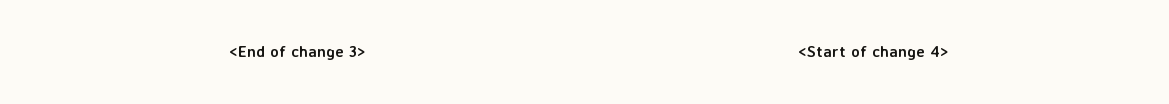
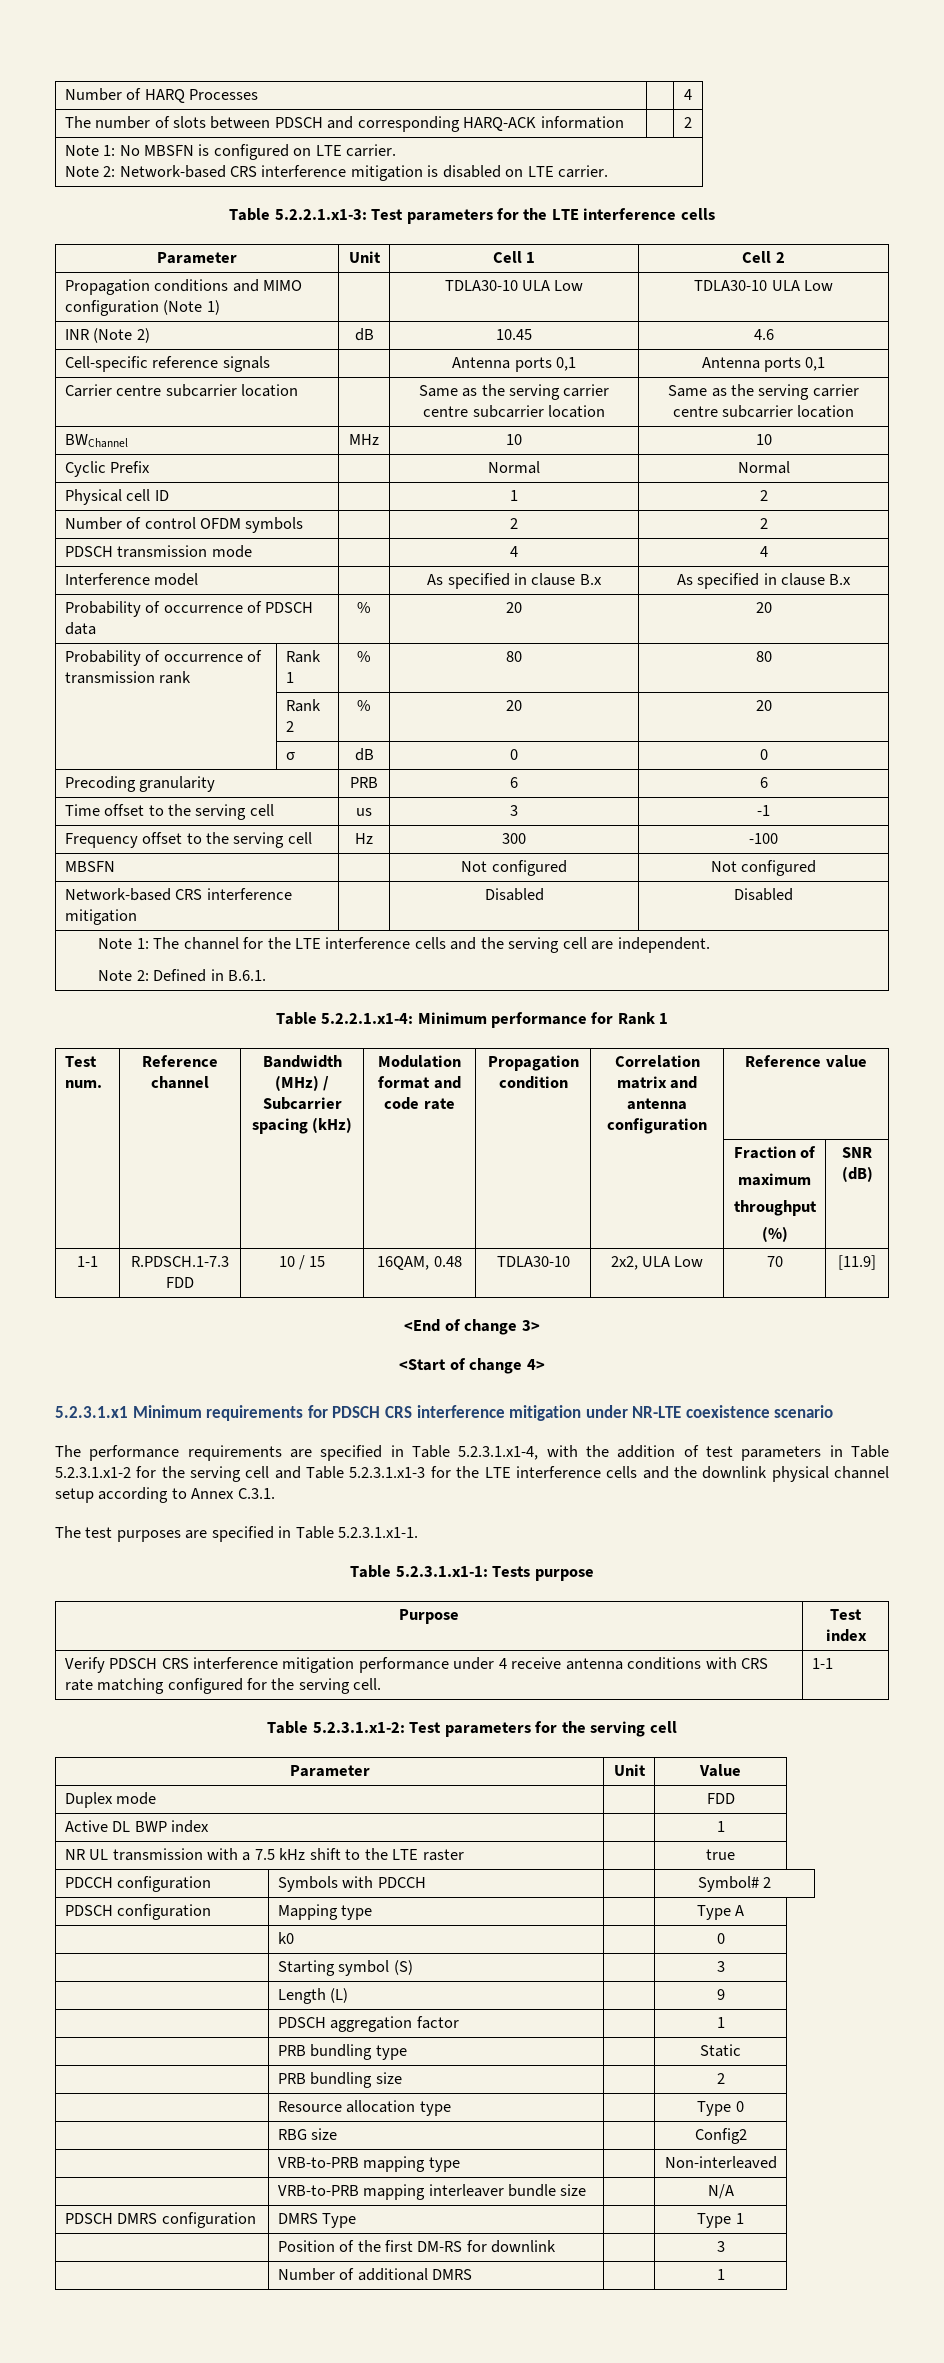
(228, 51) none -> [64,88,259,103] [684,89,692,100] [64,116,624,132] [684,117,692,128] [64,144,397,160] [64,165,609,181] [229,208,715,224] [157,252,237,264] [348,251,381,263] [492,251,536,263] [742,251,785,263] [64,279,303,295] [64,300,220,316] [444,280,584,291] [694,280,833,291] [64,328,150,343] [354,328,374,341] [496,329,532,340] [753,329,774,340] [64,356,270,372] [452,357,576,372] [701,357,826,372] [64,384,299,397] [418,384,610,400] [423,405,605,418] [668,384,859,400] [672,405,855,418] [64,434,128,448] [349,434,379,445] [506,434,522,445] [755,434,772,445] [64,461,151,477] [488,461,540,474] [737,461,790,474] [64,489,169,505] [510,490,518,501] [759,490,768,501] [64,517,304,533] [510,518,518,529] [759,518,768,529] [64,545,252,558] [510,546,518,557] [759,546,768,557] [64,573,199,586] [427,573,602,589] [676,573,852,589] [64,601,314,617] [64,622,96,635] [357,602,371,613] [506,602,522,613] [755,602,772,613] [64,650,263,666] [64,671,192,684] [285,650,321,663] [285,672,294,683] [357,651,371,662] [506,651,522,662] [755,651,772,662] [285,699,321,712] [285,721,294,732] [357,700,371,711] [506,700,522,711] [755,700,772,711] [285,752,295,760] [354,748,374,761] [510,749,518,760] [759,749,768,760] [64,776,216,792] [350,777,378,788] [510,777,518,788] [759,777,768,788] [64,804,274,820] [356,808,372,816] [510,805,518,816] [757,805,770,816] [64,832,312,848] [355,833,373,844] [502,833,526,844] [749,833,778,844] [64,861,115,872] [461,860,567,876] [710,860,817,876] [64,888,292,901] [64,909,137,925] [484,888,544,901] [734,888,793,901] [98,937,710,953] [98,969,267,982] [275,1012,669,1028] [64,1056,97,1067] [64,1080,102,1088] [142,1055,218,1067] [151,1076,209,1089] [262,1055,342,1068] [274,1075,330,1091] [262,1097,342,1110] [251,1117,353,1134] [378,1055,461,1068] [378,1076,461,1089] [384,1097,455,1110] [487,1055,579,1071] [498,1076,568,1089] [614,1055,700,1068] [616,1076,698,1089] [627,1098,687,1110] [607,1118,707,1134] [745,1055,867,1068] [733,1146,817,1159] [738,1173,811,1186] [733,1200,817,1216] [761,1226,788,1242] [842,1147,872,1158] [841,1166,873,1182] [77,1256,98,1267] [131,1256,229,1267] [166,1277,194,1288] [278,1255,326,1270] [377,1256,462,1270] [496,1256,570,1267] [610,1256,704,1270] [766,1256,783,1267] [838,1255,876,1270] Number of HARQ Processes | | 4 // The number of slots between PDSCH and corresponding HARQ-ACK information | | 2 // Note 1: No MBSFN is configured on LTE carrier. // Note 2: Network-based CRS interference mitigation is disabled on LTE carrier. // Table 5.2.2.1.x1-3: Test parameters for the LTE interference cells // Parameter | Unit | Cell 1 | Cell 2 // Propagation conditions and MIMO configuration (Note 1) | | TDLA30-10 ULA Low | TDLA30-10 ULA Low // INR (Note 2) | dB | 10.45 | 4.6 // Cell-specific reference signals | | Antenna ports 0,1 | Antenna ports 0,1 // Carrier centre subcarrier location | | Same as the serving carrier centre subcarrier location | Same as the serving carrier centre subcarrier location // BWChannel | MHz | 10 | 10 // Cyclic Prefix | | Normal | Normal // Physical cell ID | | 1 | 2 // Number of control OFDM symbols | | 2 | 2 // PDSCH transmission mode | | 4 | 4 // Interference model | | As specified in clause B.x | As specified in clause B.x // Probability of occurrence of PDSCH data | % | 20 | 20 // Probability of occurrence of transmission rank | Rank 1 | % | 80 | 80 // | Rank 2 | % | 20 | 20 // | σ | dB | 0 | 0 // Precoding granularity | PRB | 6 | 6 // Time offset to the serving cell | us | 3 | -1 // Frequency offset to the serving cell | Hz | 300 | -100 // MBSFN | | Not configured | Not configured // Network-based CRS interference mitigation | | Disabled | Disabled // Note 1: The channel for the LTE interference cells and the serving cell are independent. // Note 2: Defined in B.6.1. // Table 5.2.2.1.x1-4: Minimum performance for Rank 1 // Test num. | Reference channel | Bandwidth (MHz) / Subcarrier spacing (kHz) | Modulation format and code rate | Propagation condition | Correlation matrix and antenna configuration | Reference value // | | | | | | Fraction of // maximum // throughput // (%) | SNR (dB) // 1-1 | R.PDSCH.1-7.3 FDD | 10 / 15 | 16QAM, 0.48 | TDLA30-10 | 2x2, ULA Low | 70 | [11.9] //
(948, 51) none -> [55,1405,834,1421] [55,1445,890,1461] [55,1466,890,1482] [55,1487,275,1503] [55,1526,419,1542] [350,1565,594,1581] [399,1609,459,1624] [830,1609,862,1620] [825,1629,867,1642] [64,1657,769,1673] [64,1678,382,1694] [811,1658,833,1669] [267,1721,677,1737] [289,1765,370,1777] [613,1764,646,1776] [699,1764,741,1777] [64,1792,157,1808] [706,1793,735,1804] [64,1820,210,1833] [716,1821,725,1832] [64,1848,464,1861] [706,1849,735,1860] [64,1876,212,1892] [277,1876,426,1892] [697,1876,772,1892] [64,1904,212,1920] [277,1904,373,1920] [696,1905,745,1920] [277,1932,294,1944] [716,1933,725,1944] [277,1960,413,1976] [716,1961,725,1972] [277,1988,349,2004] [716,1989,725,2000] [277,2016,459,2032] [716,2017,725,2028] [277,2044,407,2060] [700,2044,741,2057] [277,2072,402,2088] [716,2073,725,2084] [277,2100,451,2116] [697,2101,744,2116] [277,2128,338,2140] [694,2128,747,2144] [277,2156,460,2172] [664,2156,777,2169] [277,2184,587,2200] [707,2184,734,2199] [64,2212,256,2228] [277,2213,357,2228] [697,2213,744,2228] [277,2240,557,2253] [716,2241,725,2252] [277,2268,473,2281] [716,2269,725,2280] // 5.2.3.1.x1 Minimum requirements for PDSCH CRS interference mitigation under NR-LTE coexistence scenario // The performance requirements are specified in Table 5.2.3.1.x1-4, with the addition of test parameters in Table 5.2.3.1.x1-2 for the serving cell and Table 5.2.3.1.x1-3 for the LTE interference cells and the downlink physical channel setup according to Annex C.3.1. // The test purposes are specified in Table 5.2.3.1.x1-1. // Table 5.2.3.1.x1-1: Tests purpose // Purpose | Test index // Verify PDSCH CRS interference mitigation performance under 4 receive antenna conditions with CRS rate matching configured for the serving cell. | 1-1 // Table 5.2.3.1.x1-2: Test parameters for the serving cell // Parameter | Unit | Value // Duplex mode | | FDD // Active DL BWP index | | 1 // NR UL transmission with a 7.5 kHz shift to the LTE raster | | true // PDCCH configuration | Symbols with PDCCH | | Symbol# 2 // PDSCH configuration | Mapping type | | Type A // | k0 | | 0 // | Starting symbol (S) | | 3 // | Length (L) | | 9 // | PDSCH aggregation factor | | 1 // | PRB bundling type | | Static // | PRB bundling size | | 2 // | Resource allocation type | | Type 0 // | RBG size | | Config2 // | VRB-to-PRB mapping type | | Non-interleaved // | VRB-to-PRB mapping interleaver bundle size | | N/A // PDSCH DMRS configuration | DMRS Type | | Type 1 // | Position of the first DM-RS for downlink | | 3 // | Number of additional DMRS | | 1

